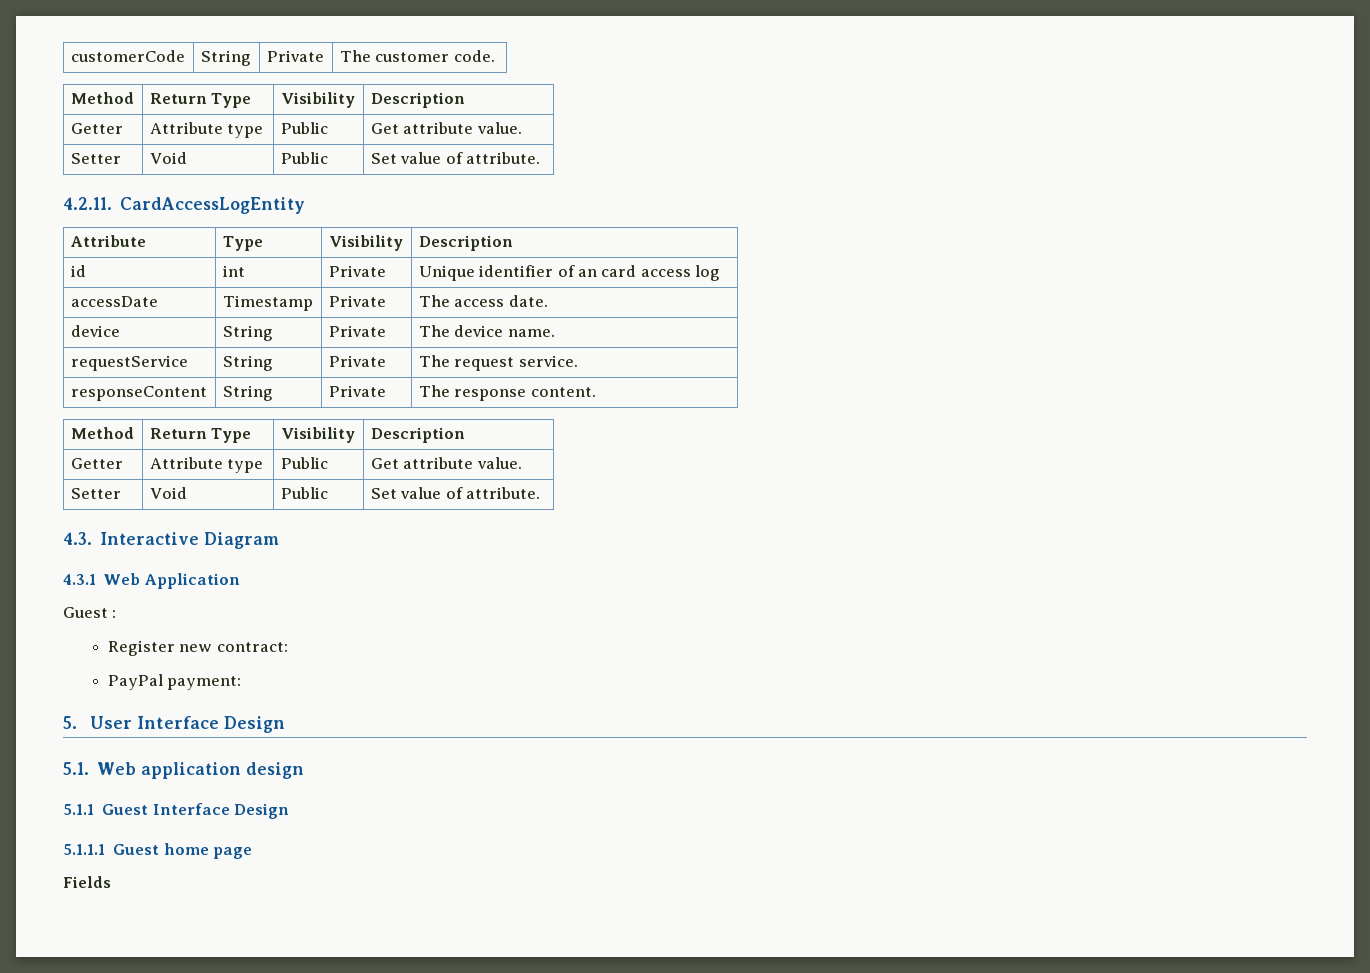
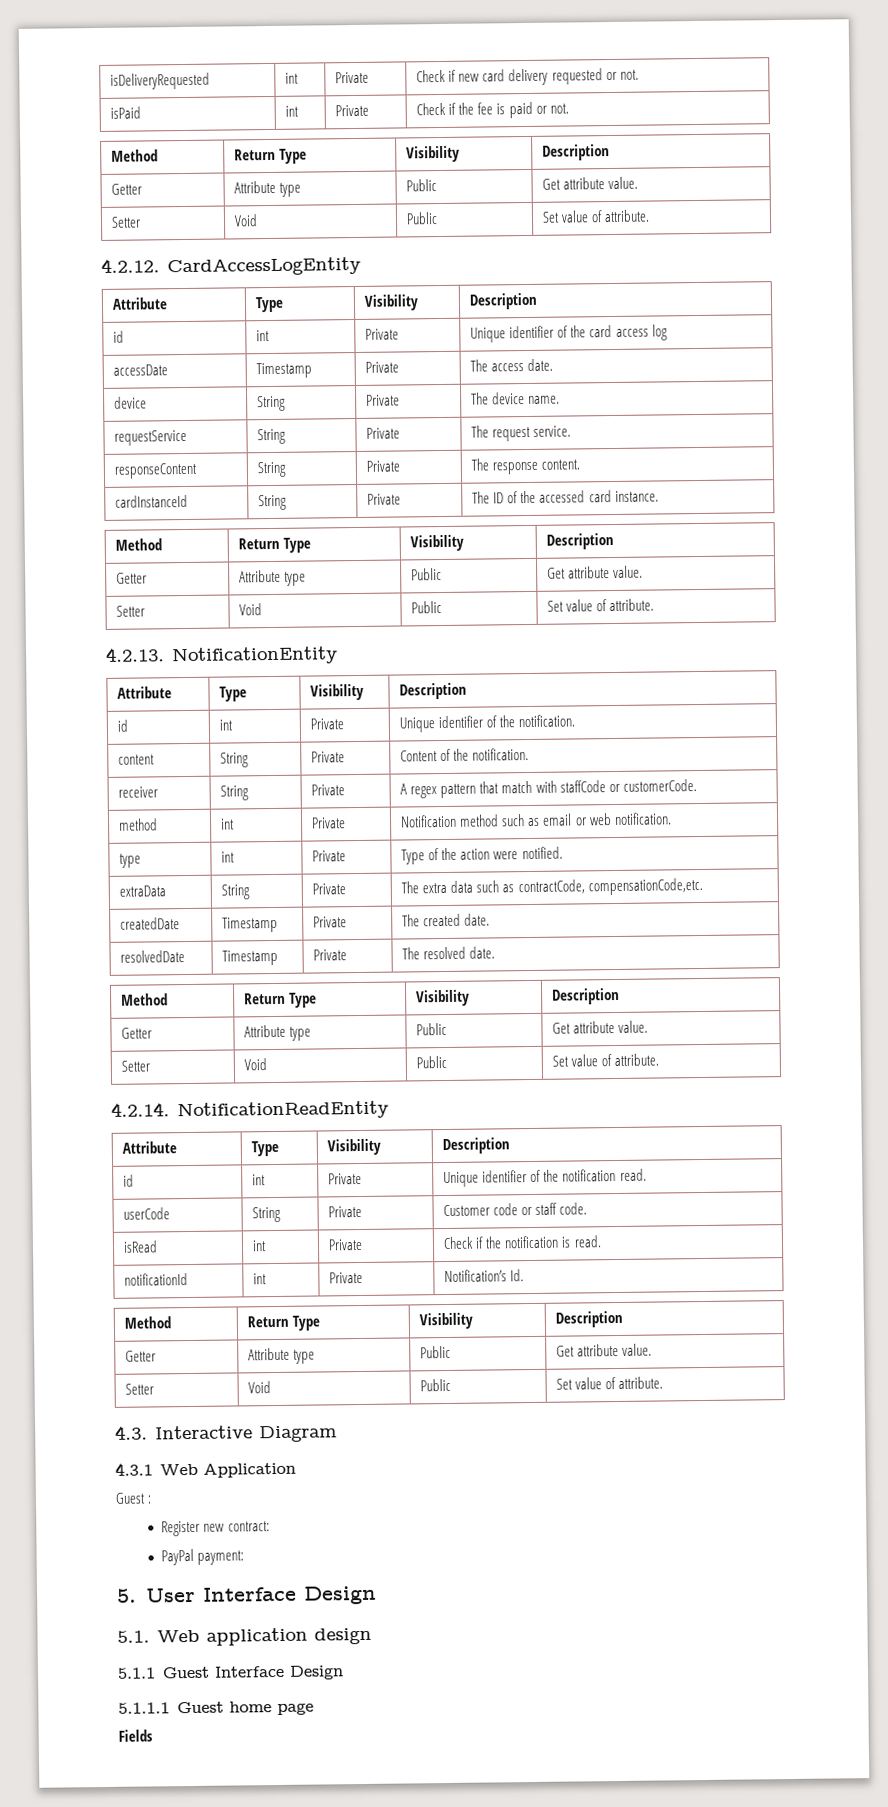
[70,50,185,62] [200,50,251,66] [266,50,324,62] [339,50,495,62] customerCode | String | Private | The customer code. -> [110,72,211,90] [285,72,300,84] [335,71,370,84] [416,68,639,86] [110,106,142,119] [285,105,300,117] [335,104,370,117] [416,101,569,119] isDeliveryRequested | int | Private | Check if new card delivery requested or not. // isPaid | int | Private | Check if the fee is paid or not.
[63,197,112,210] 4.2.11. -> [101,258,160,273] 4.2.12.
[578,269,598,277] an -> [570,325,587,338] the
(596, 392) none -> [115,494,189,508] [258,494,288,511] [367,493,402,505] [472,490,659,504] [115,538,163,551] [238,537,312,553] [410,534,465,552] [546,532,615,550] [116,572,148,584] [239,569,307,586] [411,567,443,581] [547,565,644,579] [116,605,146,617] [239,603,263,616] [411,600,443,614] [547,598,655,612] [105,646,338,666] [117,686,173,699] [219,686,248,702] [310,683,365,701] [399,682,468,700] [117,719,129,732] [219,719,234,731] [310,718,345,730] [399,714,576,733] [118,754,156,765] [220,752,250,768] [311,751,346,763] [400,747,530,762] [118,786,159,798] [220,785,250,801] [311,784,346,796] [400,779,697,799] [118,818,159,831] [220,818,236,830] [311,817,347,829] [400,812,672,828] [119,853,142,868] [221,851,236,863] [312,850,347,862] [401,846,563,865] [119,885,167,897] [221,884,251,900] [312,883,347,895] [401,877,703,896] [120,917,181,930] [222,916,279,933] [313,916,348,928] [402,913,491,927] [120,950,186,963] [222,949,279,966] [313,949,348,961] [402,946,496,960] [121,993,169,1006] [244,992,318,1008] [416,989,471,1007] [552,987,621,1005] [121,1027,153,1039] [244,1024,312,1041] [416,1022,448,1036] [552,1020,649,1034] [121,1060,151,1072] [244,1058,268,1071] [416,1055,448,1069] [552,1053,660,1067] [111,1100,389,1121] [122,1141,178,1154] [251,1140,280,1157] [327,1138,382,1156] [442,1137,511,1155] [123,1174,135,1187] [252,1174,267,1186] [328,1172,363,1185] [443,1168,647,1188] [123,1207,171,1220] [252,1206,282,1223] [328,1205,363,1218] [443,1202,588,1217] [123,1240,159,1253] [252,1240,268,1252] [328,1238,364,1251] [443,1235,602,1250] [124,1273,189,1286] [253,1273,268,1285] [329,1271,364,1284] [444,1269,525,1283] // cardInstanceId | String | Private | The ID of the accessed card instance. // Method | Return Type | Visibility | Description // Getter | Attribute type | Public | Get attribute value. // Setter | Void | Public | Set value of attribute. // 4.2.13. NotificationEntity // Attribute | Type | Visibility | Description // id | int | Private | Unique identifier of the notification. // content | String | Private | Content of the notification. // receiver | String | Private | A regex pattern that match with staffCode or customerCode. // method | int | Private | Notification method such as email or web notification. // type | int | Private | Type of the action were notified. // extraData | String | Private | The extra data such as contractCode, compensationCode,etc. // createdDate | Timestamp | Private | The created date. // resolvedDate | Timestamp | Private | The resolved date. // Method | Return Type | Visibility | Description // Getter | Attribute type | Public | Get attribute value. // Setter | Void | Public | Set value of attribute. // 4.2.14. NotificationReadEntity // Attribute | Type | Visibility | Description // id | int | Private | Unique identifier of the notification read. // userCode | String | Private | Customer code or staff code. // isRead | int | Private | Check if the notification is read. // notificationId | int | Private | Notification’s Id.

